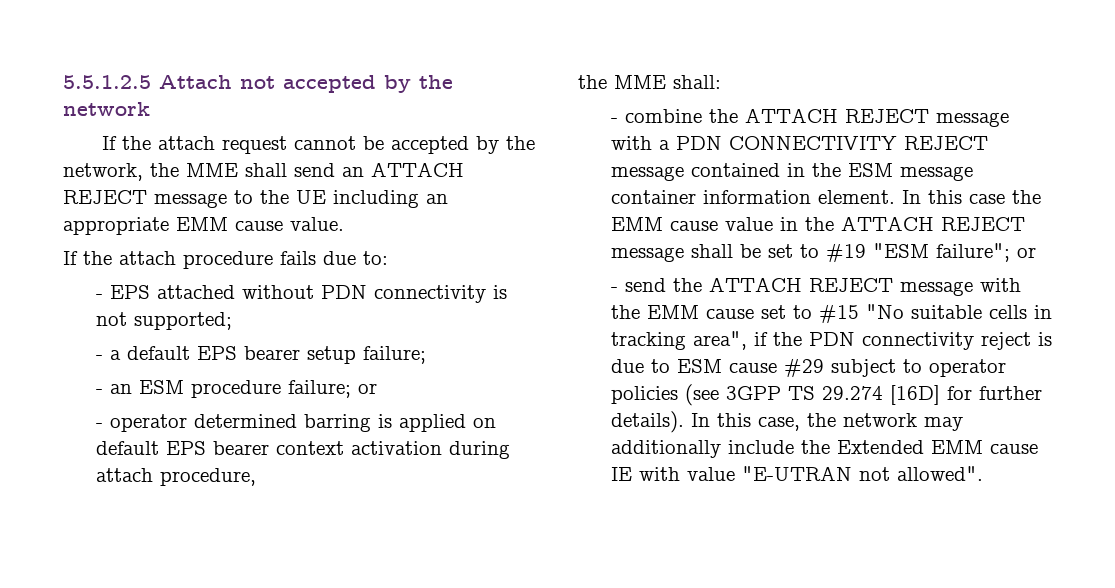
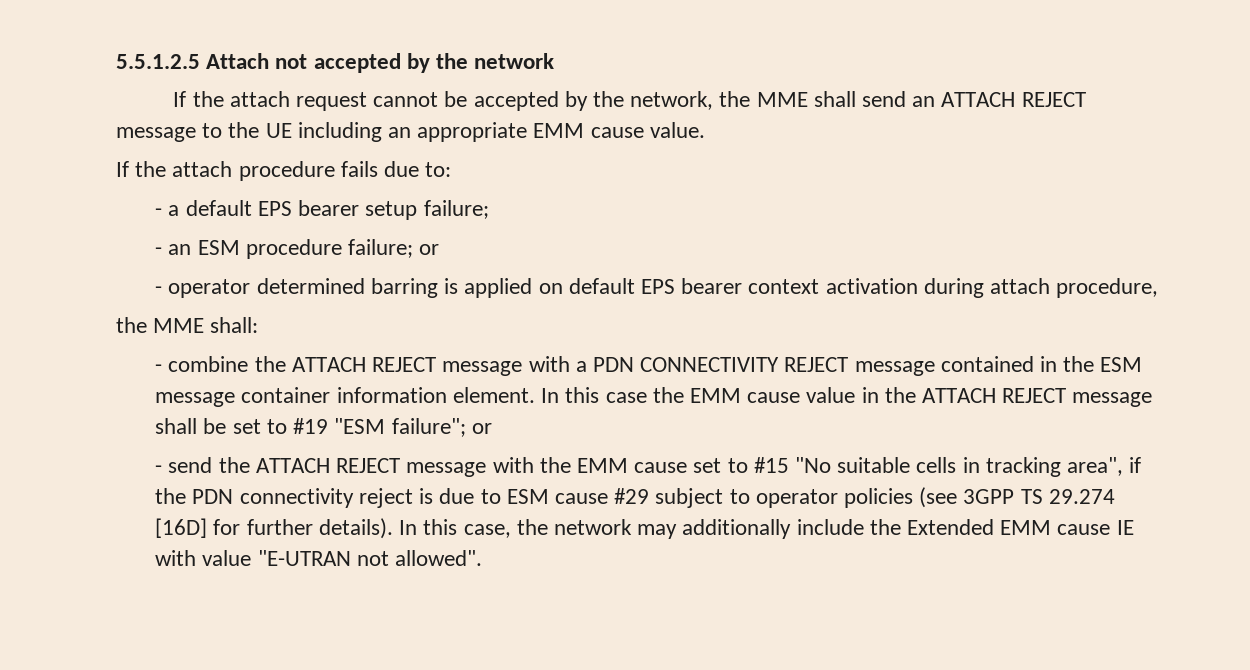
[95,285,507,303] [95,312,232,330] // - EPS attached without PDN connectivity is not supported; -> (452, 169) none

